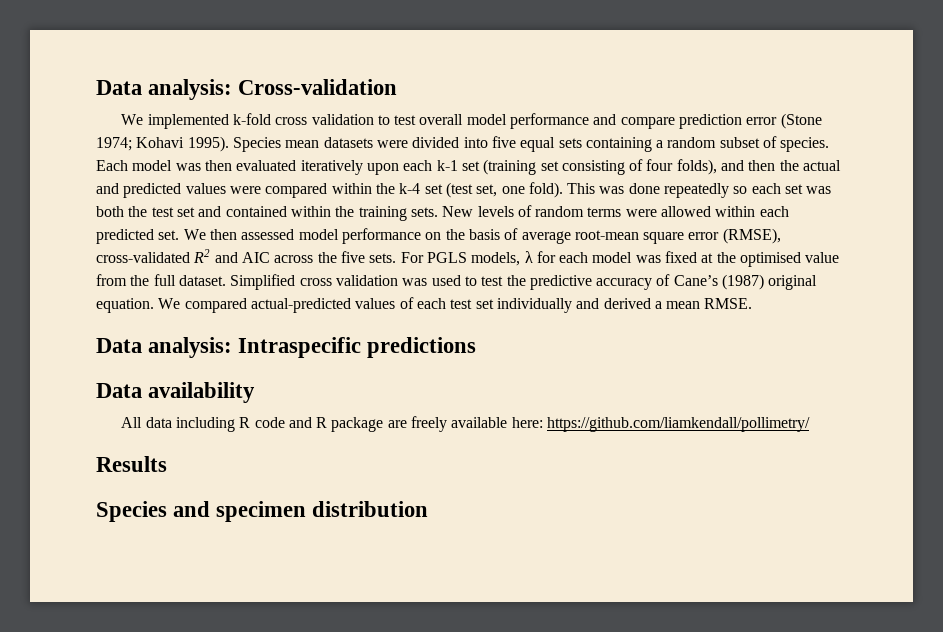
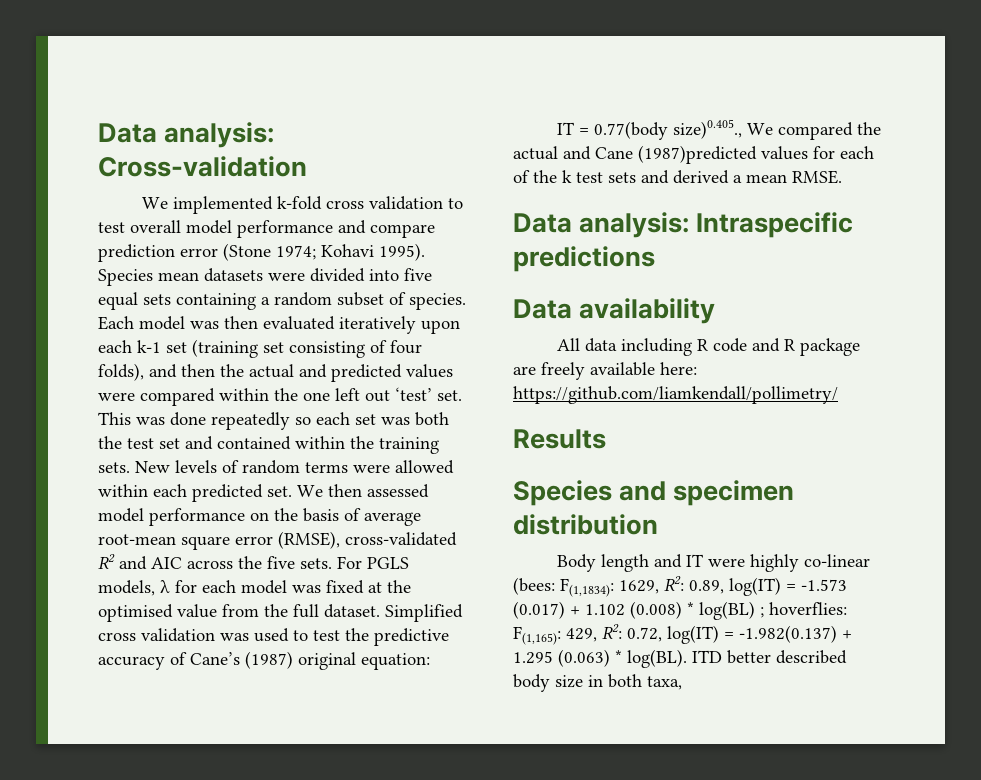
[399,182,563,198] k-4 set (test set, one fold). -> [303,387,462,402] one left out ‘test’ set.
[96,297,572,313] equation. We compared actual-predicted values of each test set individually -> [361,653,430,670] [556,119,881,140] [513,145,874,164] [513,170,636,183] equation: // IT = 0.77(body size)0.405., We compared the actual and Cane (1987)predicted values for each of the k test sets
(429, 509) none -> [556,554,870,572] [513,576,847,597] [513,601,847,620] [513,624,852,645] [513,649,847,668] [513,674,682,692] // Body length and IT were highly co-linear (bees: F(1,1834): 1629, R2: 0.89, log(IT) = -1.573 (0.017) + 1.102 (0.008) * log(BL) ; hoverflies: F(1,165): 429, R2: 0.72, log(IT) = -1.982(0.137) + 1.295 (0.063) * log(BL). ITD better described body size in both taxa,

